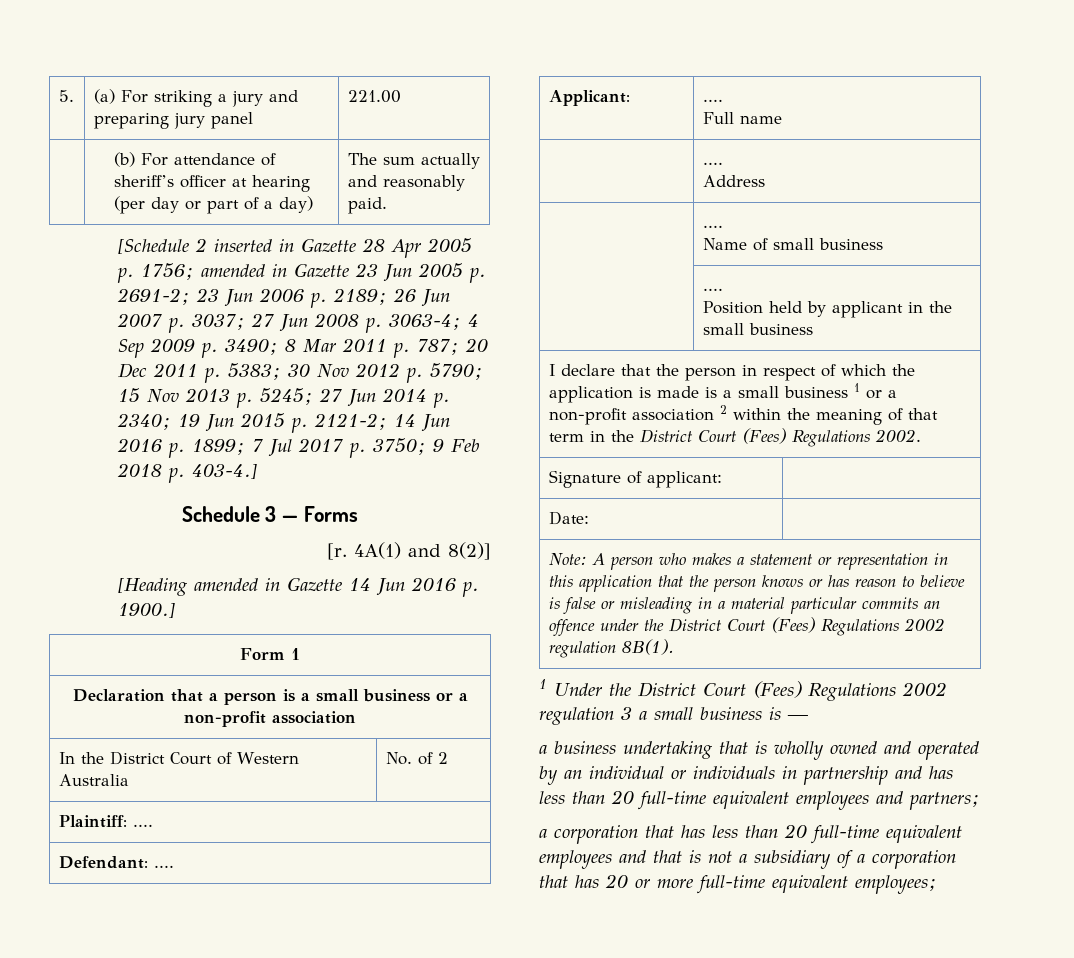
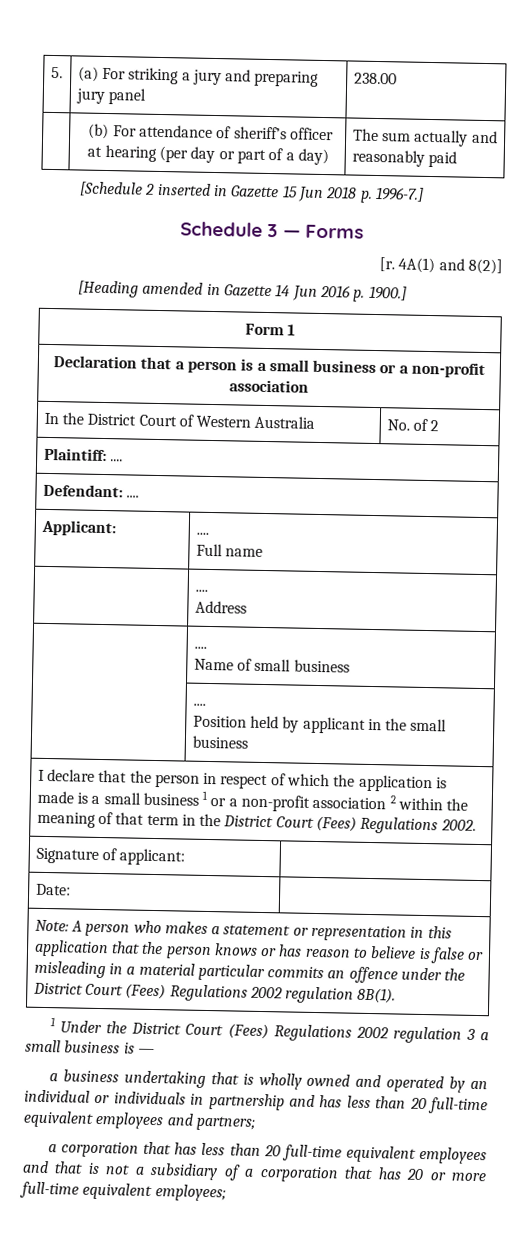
[347,90,401,103] 221.00 -> [353,72,397,85] 238.00
[347,197,387,214] paid. -> [427,150,457,168] paid
[362,238,473,258] [117,263,487,283] [117,288,451,308] [117,313,480,333] [118,338,489,358] [118,363,484,383] [118,388,451,408] [117,413,451,433] [117,438,481,458] 28 Apr 2005 p. 1756; amended in Gazette 23 Jun 2005 p. 2691-2; 23 Jun 2006 p. 2189; 26 Jun 2007 p. 3037; 27 Jun 2008 p. 3063-4; 4 Sep 2009 p. 3490; 8 Mar 2011 p. 787; 20 Dec 2011 p. 5383; 30 Nov 2012 p. 5790; 15 Nov 2013 p. 5245; 27 Jun 2014 p. 2340; 19 Jun 2015 p. 2121-2; 14 Jun 2016 p. 1899; 7 Jul 2017 p. 3750; 9 Feb -> [281,185,325,203] 15 Jun
[192,463,258,479] 403-4.] -> [375,186,425,202] 1996-7.]

